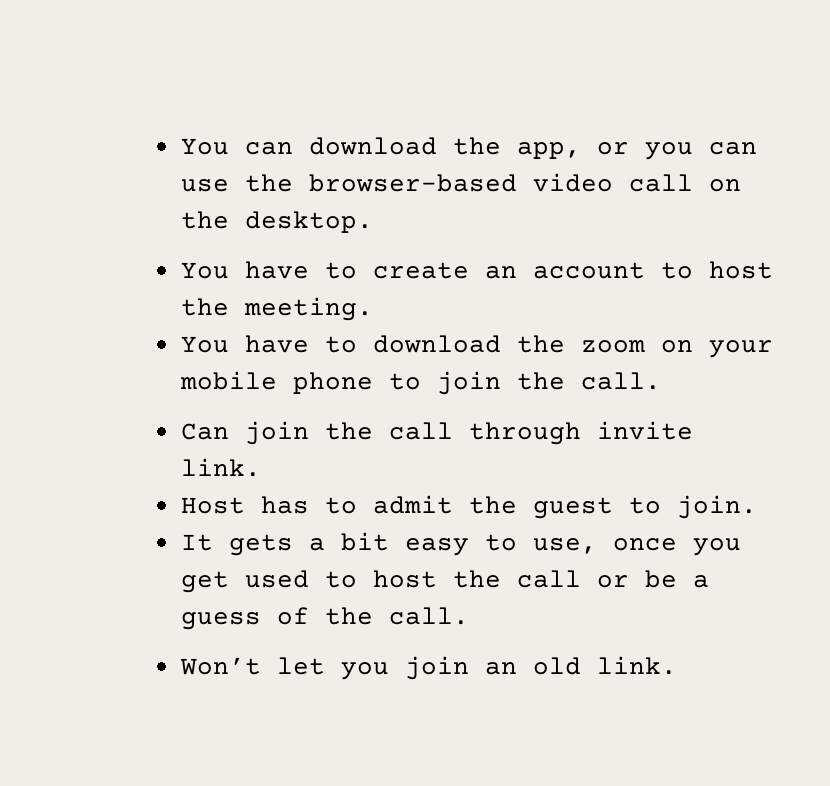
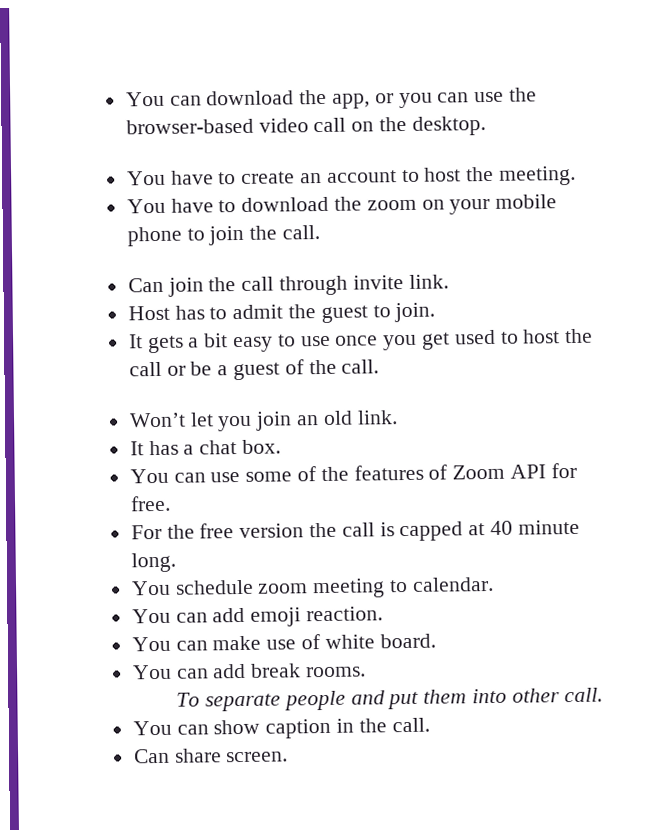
[532,538,597,554] use, -> [300,335,331,347] use
[180,612,261,630] guess -> [232,362,280,381] guest
(677, 665) none -> [129,439,281,456] [129,462,577,484] [129,495,171,512] [130,519,580,542] [130,552,176,573] [130,576,494,599] [131,606,383,627] [131,633,436,652] [132,663,366,680] [176,687,603,712] [132,717,430,739] [133,748,289,764] // It has a chat box. // You can use some of the features of Zoom API for free. // For the free version the call is capped at 40 minute long. // You schedule zoom meeting to calendar. // You can add emoji reaction. // You can make use of white board. // You can add break rooms. // To separate people and put them into other call. // You can show caption in the call. // Can share screen.

